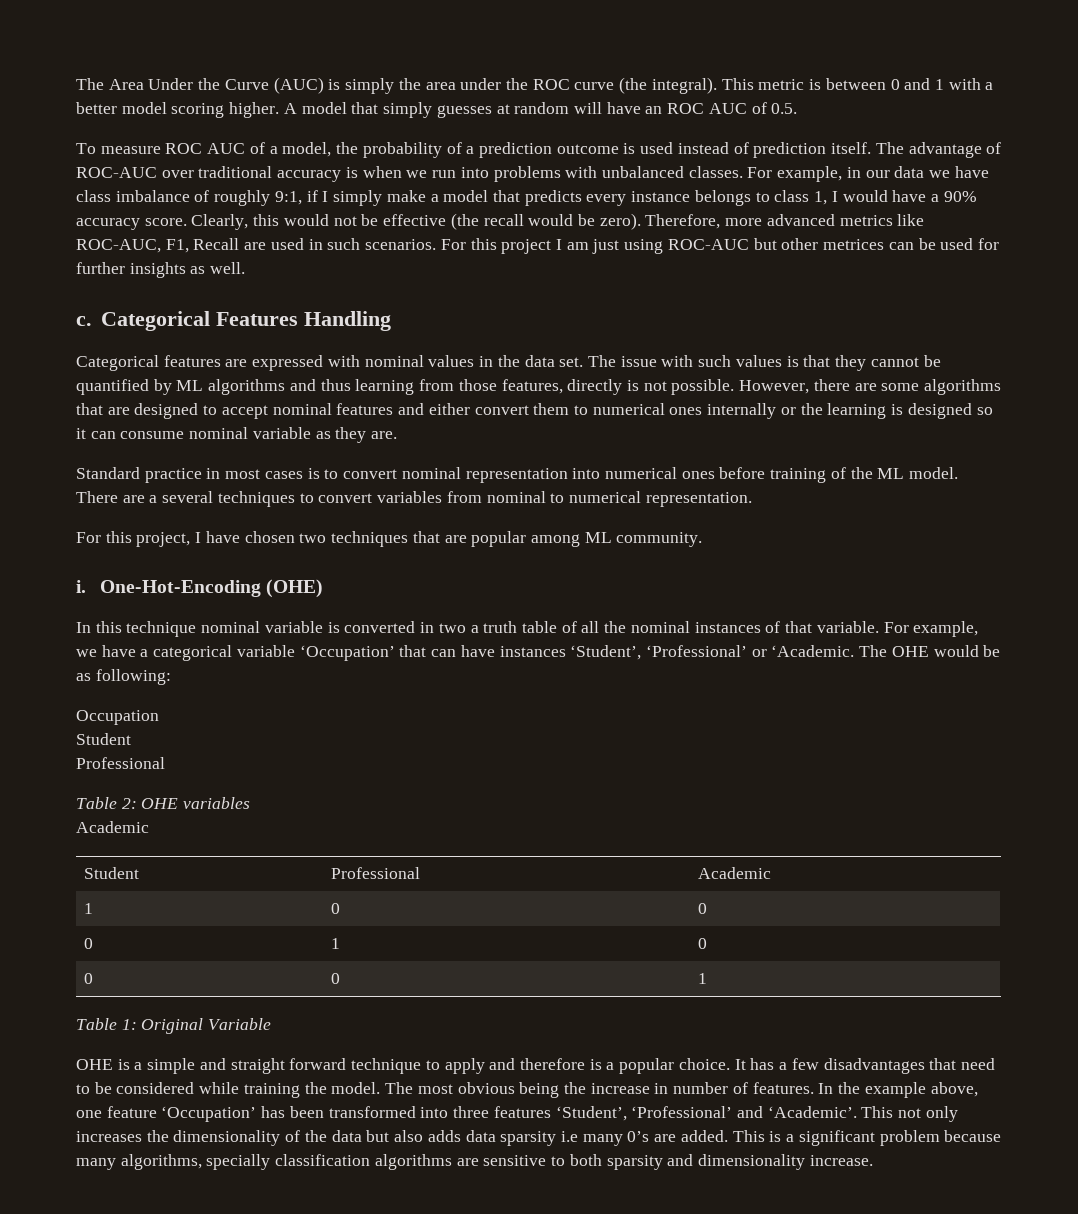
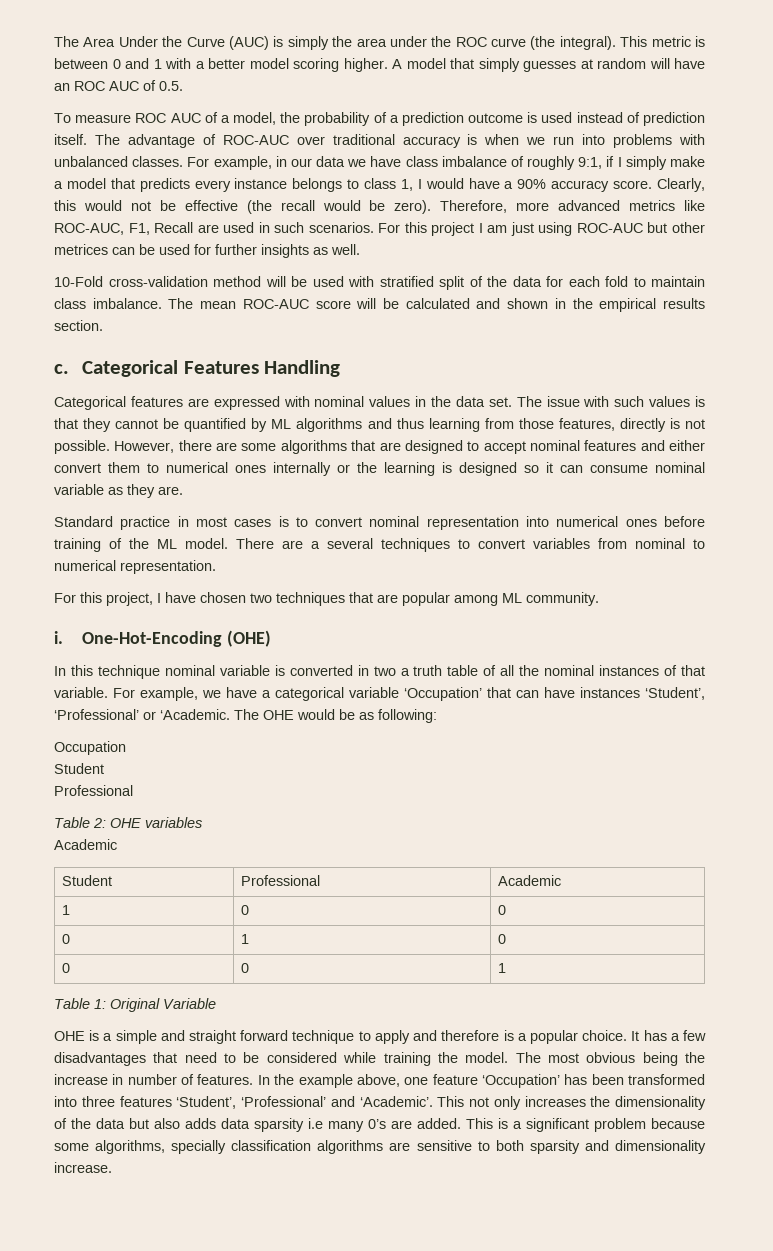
(246, 268) none -> [54,276,705,290] [54,298,705,312] [54,320,103,331] // 10-Fold cross-validation method will be used with stratified split of the data for each fold to maintain class imbalance. The mean ROC-AUC score will be calculated and shown in the empirical results section.
[76,1158,116,1170] many -> [54,1143,89,1151] some

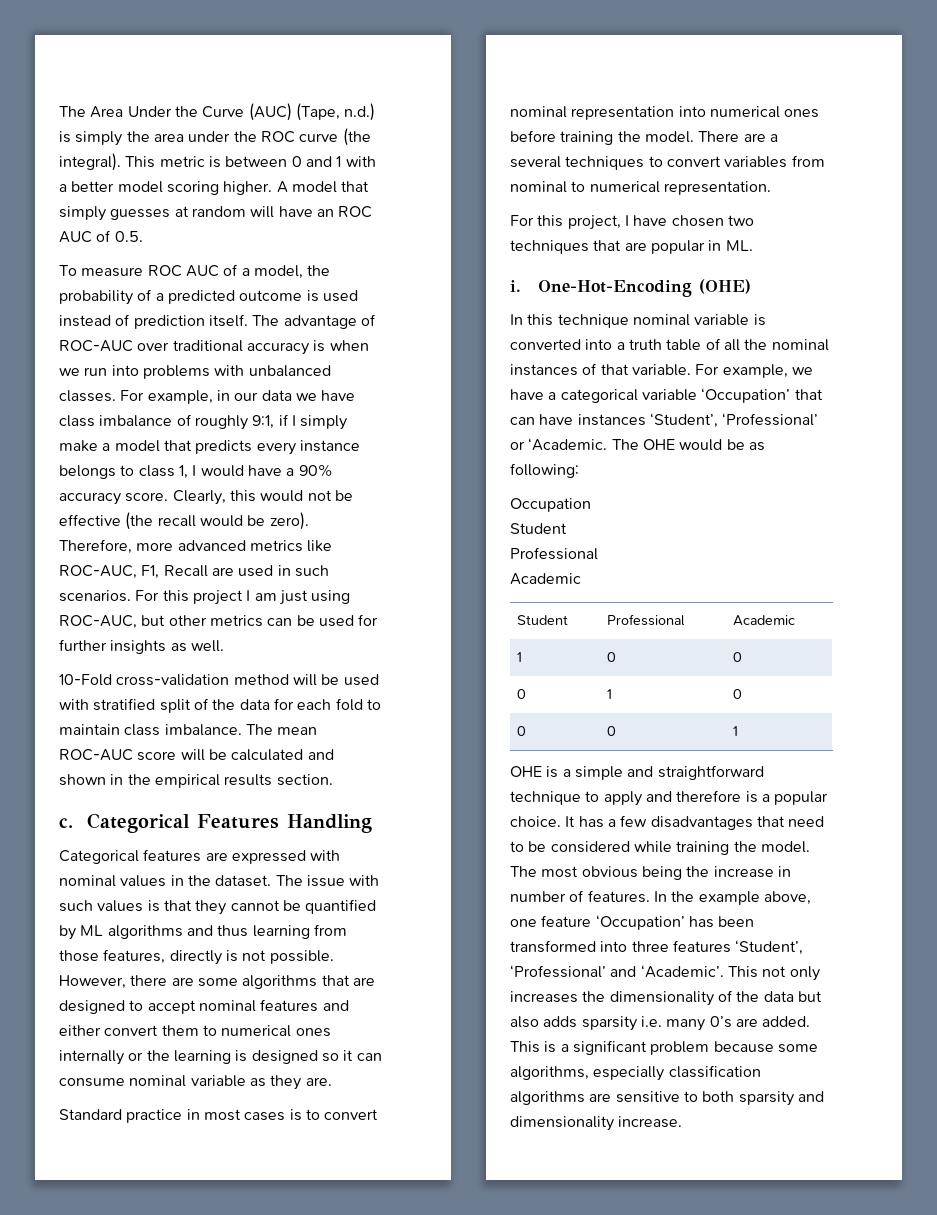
(269, 43) none -> [295,103,376,121] (Tape, n.d.)
[401,112,464,126] prediction -> [167,290,235,304] predicted
[576,223,643,233] ROC-AUC -> [59,615,137,629] ROC-AUC,
[54,244,108,255] metrices -> [209,615,263,627] metrics
[455,396,512,407] data set. -> [215,875,272,887] dataset.
[109,538,177,549] of the ML -> [617,131,641,142] the
[454,592,599,606] among ML community. -> [708,240,753,251] in ML.
[357,665,396,676] in two -> [585,339,613,350] into
[54,817,202,828] // Table 2: OHE variables -> (598, 553) none
[54,998,216,1012] // Table 1: Original Variable -> (739, 731) none
[189,1030,289,1044] straight forward -> [657,765,764,780] straightforward
[221,1118,323,1132] data sparsity i.e -> [581,1016,662,1031] sparsity i.e.
[171,1140,227,1154] specially -> [593,1066,665,1081] especially

